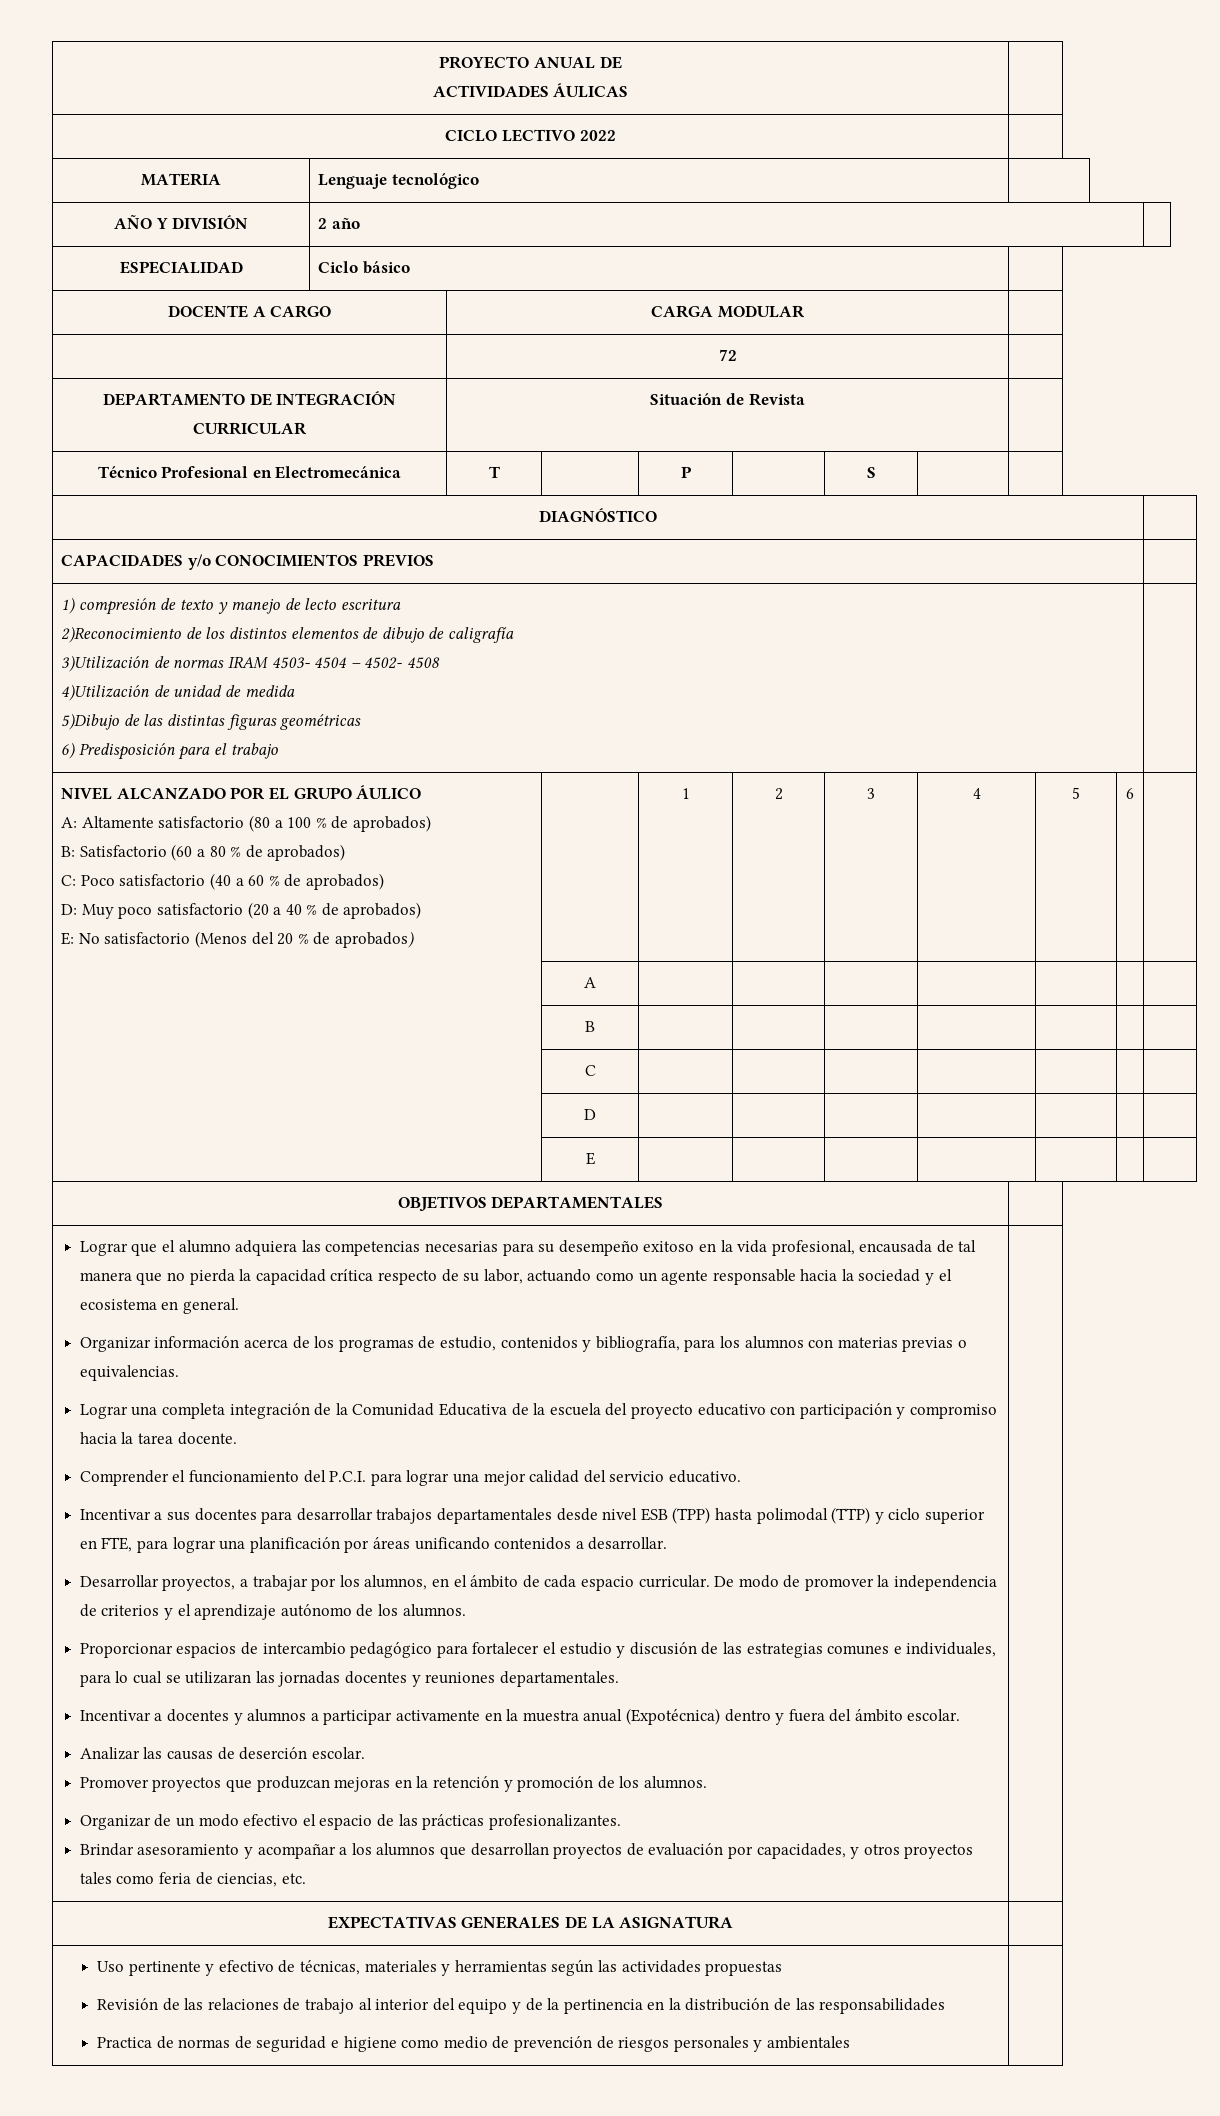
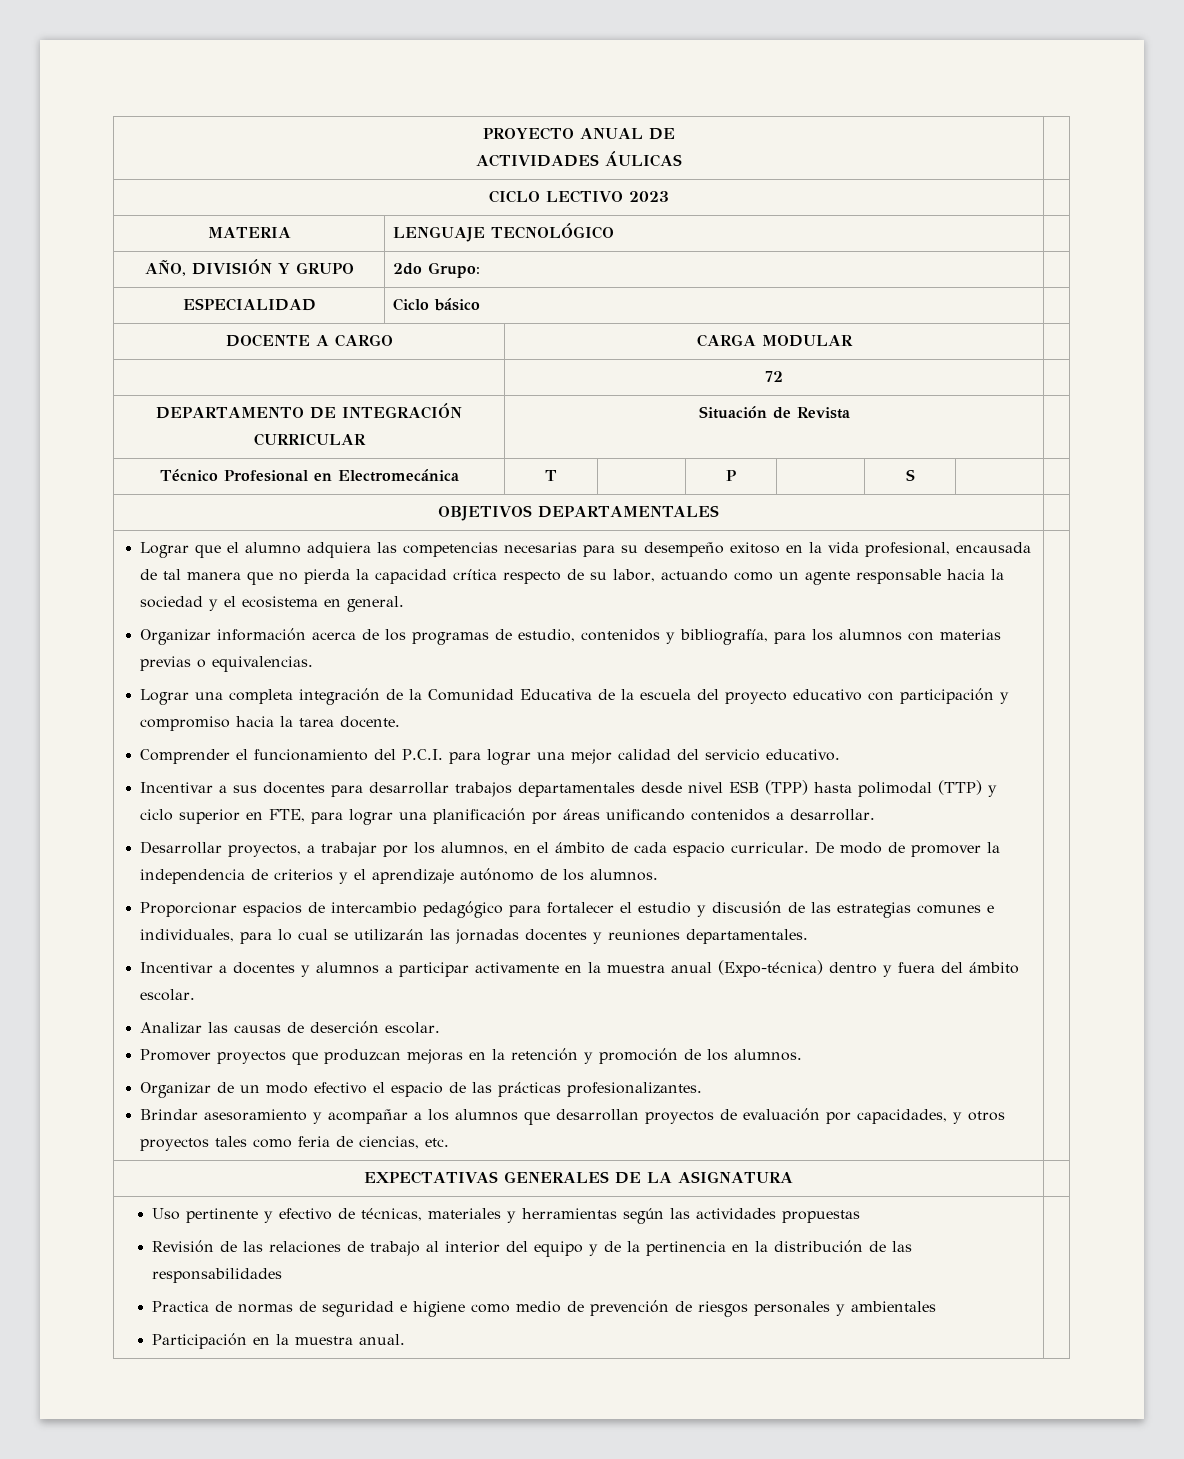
[579,130,616,141] 2022 -> [628,191,669,202] 2023
[318,173,479,189] [113,215,249,229] [318,217,360,229] Lenguaje tecnológico | // AÑO Y DIVISIÓN | 2 año -> [393,223,615,242] [144,259,354,276] [393,262,481,278] LENGUAJE TECNOLÓGICO | // AÑO, DIVISIÓN Y GRUPO | 2do Grupo:
[539,508,657,522] [61,554,434,570] [61,597,401,615] [61,626,514,643] [61,655,440,672] [61,684,295,701] [61,713,362,730] [61,742,278,760] [61,785,422,800] [61,815,431,832] [61,844,346,861] [61,873,384,890] [61,902,422,919] [61,931,414,948] [681,788,690,799] [774,788,783,800] [867,788,875,799] [972,788,981,799] [1072,787,1080,799] [1126,788,1134,799] [584,977,596,988] [585,1021,595,1032] [584,1065,596,1076] [584,1109,596,1120] [585,1152,595,1165] // DIAGNÓSTICO | // CAPACIDADES y/o CONOCIMIENTOS PREVIOS | // 1) compresión de texto y manejo de lecto escritura // 2)Reconocimiento de los distintos elementos de dibujo de caligrafía // 3)Utilización de normas IRAM 4503- 4504 – 4502- 4508 // 4)Utilización de unidad de medida // 5)Dibujo de las distintas figuras geométricas // 6) Predisposición para el trabajo | // NIVEL ALCANZADO POR EL GRUPO ÁULICO // A: Altamente satisfactorio (80 a 100 % de aprobados) // B: Satisfactorio (60 a 80 % de aprobados) // C: Poco satisfactorio (40 a 60 % de aprobados) // D: Muy poco satisfactorio (20 a 40 % de aprobados) // E: No satisfactorio (Menos del 20 % de aprobados) | | 1 | 2 | 3 | 4 | 5 | 6 | // | A | | | | | | | // | B | | | | | | | // | C | | | | | | | // | D | | | | | | | // | E | | | | | | | -> (915, 475) none
[185,1671,252,1684] utilizaran -> [353,929,424,941] utilizarán
[625,1708,720,1725] (Expotécnica) -> [717,960,823,977] (Expo-técnica)
(850, 2042) none -> [152,1333,406,1349] // Participación en la muestra anual.

